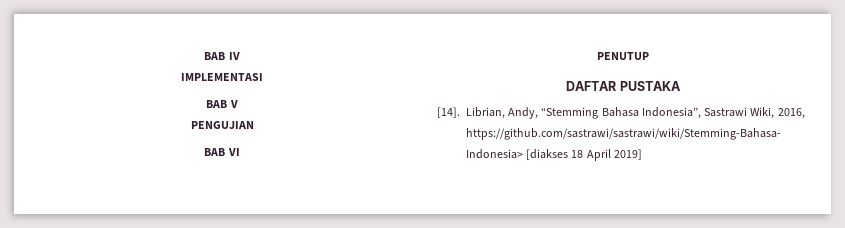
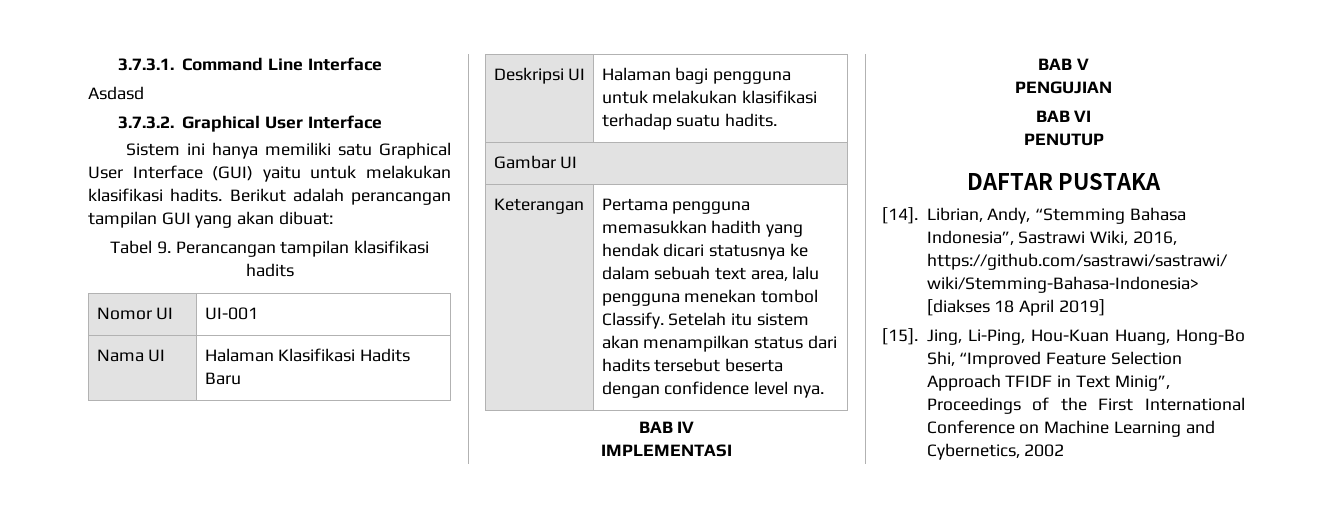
(204, 56) none -> [117,57,382,71] [88,86,144,100] [117,115,382,132] [126,142,451,159] [88,165,451,182] [88,188,451,205] [88,211,333,228] [110,240,429,257] [245,263,294,277] [96,307,174,320] [204,307,258,320] [96,349,166,362] [204,348,411,362] [204,372,241,385] [493,67,586,84] [601,67,792,84] [601,90,818,104] [601,113,778,130] [493,155,578,169] [493,198,584,214] [601,198,751,214] [601,220,804,237] [601,243,808,260] [601,266,820,281] [601,289,819,306] [601,312,809,329] [601,335,837,352] [601,358,784,372] [601,381,824,398] 3.7.3.1. Command Line Interface // Asdasd // 3.7.3.2. Graphical User Interface // Sistem ini hanya memiliki satu Graphical User Interface (GUI) yaitu untuk melakukan klasifikasi hadits. Berikut adalah perancangan tampilan GUI yang akan dibuat: // Tabel 9. Perancangan tampilan klasifikasi hadits // Nomor UI | UI-001 // Nama UI | Halaman Klasifikasi Hadits Baru // Deskripsi UI | Halaman bagi pengguna untuk melakukan klasifikasi terhadap suatu hadits. // Gambar UI // Keterangan | Pertama pengguna memasukkan hadith yang hendak dicari statusnya ke dalam sebuah text area, lalu pengguna menekan tombol Classify. Setelah itu sistem akan menampilkan status dari hadits tersebut beserta dengan confidence level nya. //
(642, 154) none -> [882,328,1245,345] [926,351,1182,368] [926,374,1170,391] [926,397,1245,414] [926,420,1215,437] [926,443,1065,460] // [15]. Jing, Li-Ping, Hou-Kuan Huang, Hong-Bo Shi, “Improved Feature Selection Approach TFIDF in Text Minig”, Proceedings of the First International Conference on Machine Learning and Cybernetics, 2002

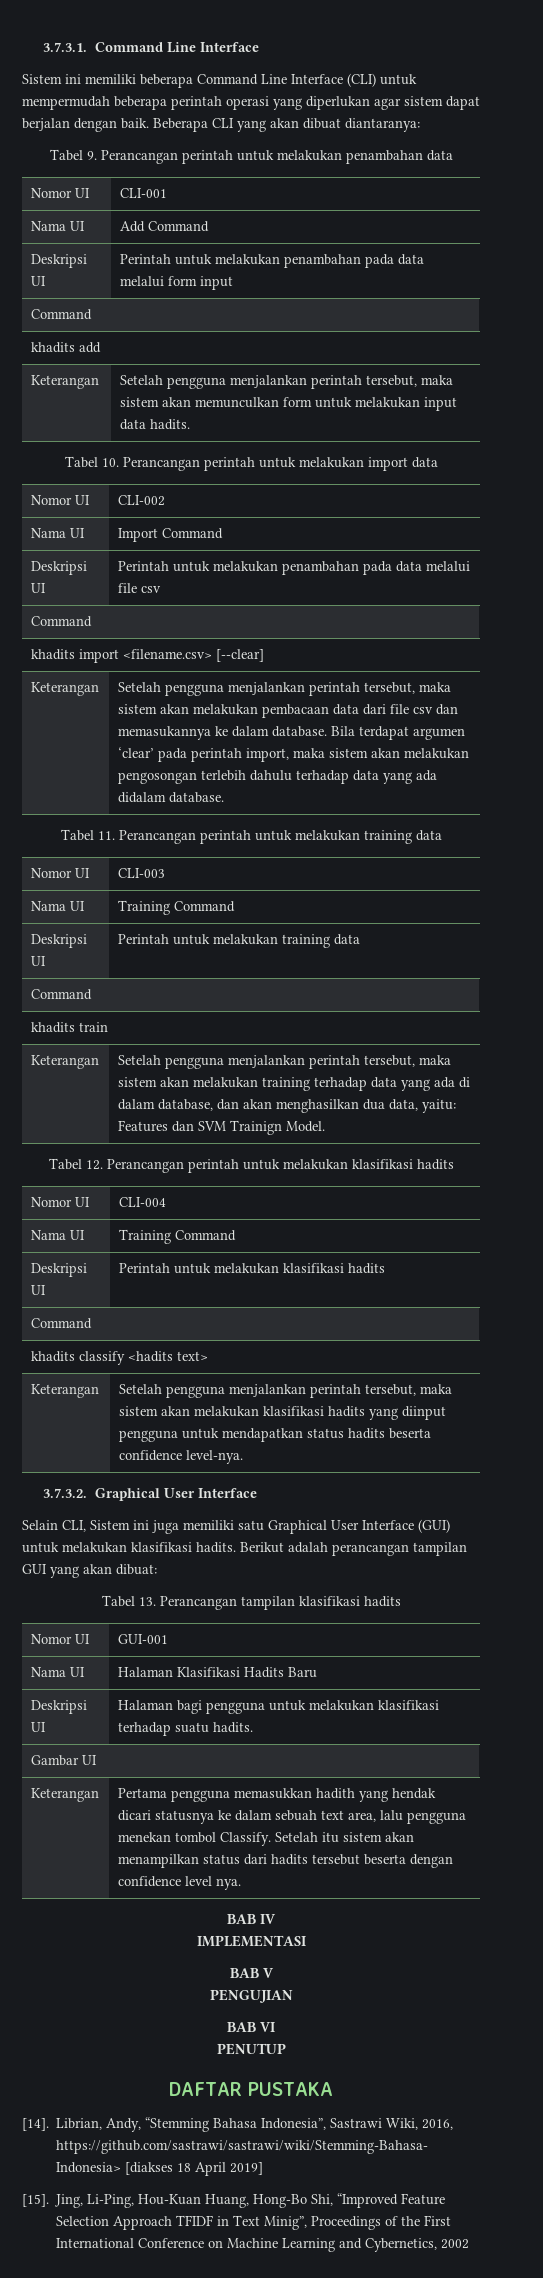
[88,86,144,100] Asdasd -> [22,73,417,88] [22,96,480,110] [22,118,420,132] [49,149,453,164] [30,188,90,198] [119,188,167,198] [30,221,85,231] [119,221,209,232] [30,254,87,268] [30,276,46,286] [119,254,424,268] [119,276,233,290] [30,309,92,320] [30,342,101,353] [30,375,99,389] [119,375,453,389] [119,397,457,411] [119,419,190,430] [64,456,438,471] [30,495,90,505] [117,495,165,506] [30,528,85,538] [117,528,223,542] [30,561,87,575] [30,583,46,593] [117,561,470,575] [117,583,161,593] [30,616,92,627] [30,649,264,663] [30,682,99,696] [117,682,451,696] [117,704,458,718] [117,726,465,740] [117,747,469,762] [117,770,437,784] [117,792,224,803] [60,829,442,844] [30,868,90,878] [117,868,165,878] [30,901,85,911] [117,900,235,915] [30,934,87,948] [30,956,46,966] [117,934,360,948] [30,989,92,1000] [30,1022,108,1033] [30,1055,99,1069] [117,1055,451,1069] [117,1077,470,1091] [117,1099,456,1113] [117,1120,325,1135] [48,1158,454,1173] [30,1197,90,1207] [118,1197,166,1207] [30,1230,85,1240] [118,1229,236,1244] [30,1263,87,1277] [30,1285,46,1295] [118,1263,385,1274] [30,1318,92,1329] [30,1351,208,1365] [30,1384,99,1398] [118,1384,452,1398] [118,1406,446,1420] [118,1428,431,1442] [118,1450,243,1464] Sistem ini memiliki beberapa Command Line Interface (CLI) untuk mempermudah beberapa perintah operasi yang diperlukan agar sistem dapat berjalan dengan baik. Beberapa CLI yang akan dibuat diantaranya: // Tabel 9. Perancangan perintah untuk melakukan penambahan data // Nomor UI | CLI-001 // Nama UI | Add Command // Deskripsi UI | Perintah untuk melakukan penambahan pada data melalui form input // Command // khadits add // Keterangan | Setelah pengguna menjalankan perintah tersebut, maka sistem akan memunculkan form untuk melakukan input data hadits. // Tabel 10. Perancangan perintah untuk melakukan import data // Nomor UI | CLI-002 // Nama UI | Import Command // Deskripsi UI | Perintah untuk melakukan penambahan pada data melalui file csv // Command // khadits import <filename.csv> [--clear] // Keterangan | Setelah pengguna menjalankan perintah tersebut, maka sistem akan melakukan pembacaan data dari file csv dan memasukannya ke dalam database. Bila terdapat argumen ‘clear’ pada perintah import, maka sistem akan melakukan pengosongan terlebih dahulu terhadap data yang ada didalam database. // Tabel 11. Perancangan perintah untuk melakukan training data // Nomor UI | CLI-003 // Nama UI | Training Command // Deskripsi UI | Perintah untuk melakukan training data // Command // khadits train // Keterangan | Setelah pengguna menjalankan perintah tersebut, maka sistem akan melakukan training terhadap data yang ada di dalam database, dan akan menghasilkan dua data, yaitu: Features dan SVM Trainign Model. // Tabel 12. Perancangan perintah untuk melakukan klasifikasi hadits // Nomor UI | CLI-004 // Nama UI | Training Command // Deskripsi UI | Perintah untuk melakukan klasifikasi hadits // Command // khadits classify <hadits text> // Keterangan | Setelah pengguna menjalankan perintah tersebut, maka sistem akan melakukan klasifikasi hadits yang diinput pengguna untuk mendapatkan status hadits beserta confidence level-nya.
[126,142,259,159] Sistem ini hanya -> [22,1520,179,1534] Selain CLI, Sistem ini juga
[262,166,301,182] yaitu -> (450, 1526) none
[156,241,171,254] 9. -> [138,1597,156,1606] 13.
[204,307,258,320] UI-001 -> [117,1634,168,1644] GUI-001

